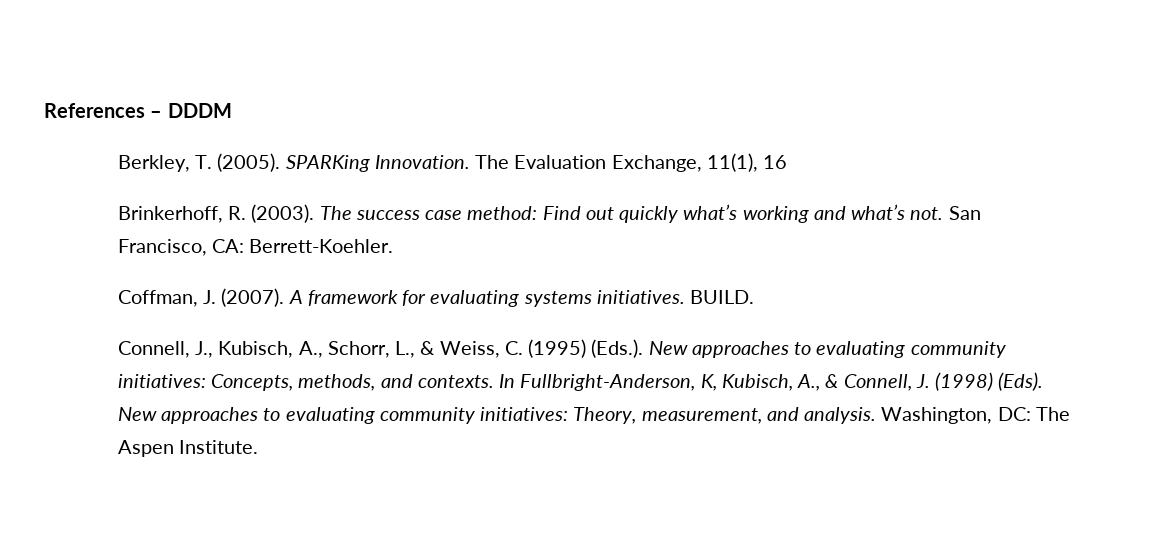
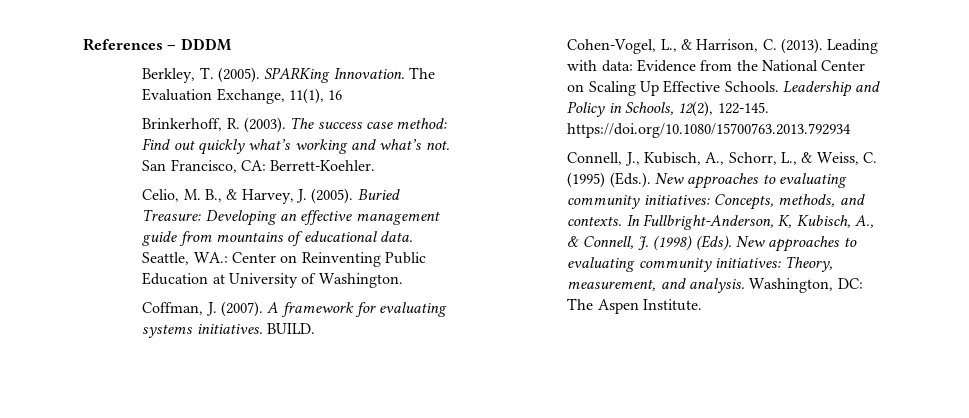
(394, 246) none -> [142,188,400,204] [142,209,440,226] [142,231,413,246] [142,252,426,267] [142,272,403,288] // Celio, M. B., & Harvey, J. (2005). Buried Treasure: Developing an effective management guide from mountains of educational data. Seattle, WA.: Center on Reinventing Public Education at University of Washington.
(755, 297) none -> [567,38,879,54] [567,59,866,72] [567,80,881,97] [567,101,769,117] [567,123,852,138] // Cohen-Vogel, L., & Harrison, C. (2013). Leading with data: Evidence from the National Center on Scaling Up Effective Schools. Leadership and Policy in Schools, 12(2), 122-145. https://doi.org/10.1080/15700763.2013.792934

